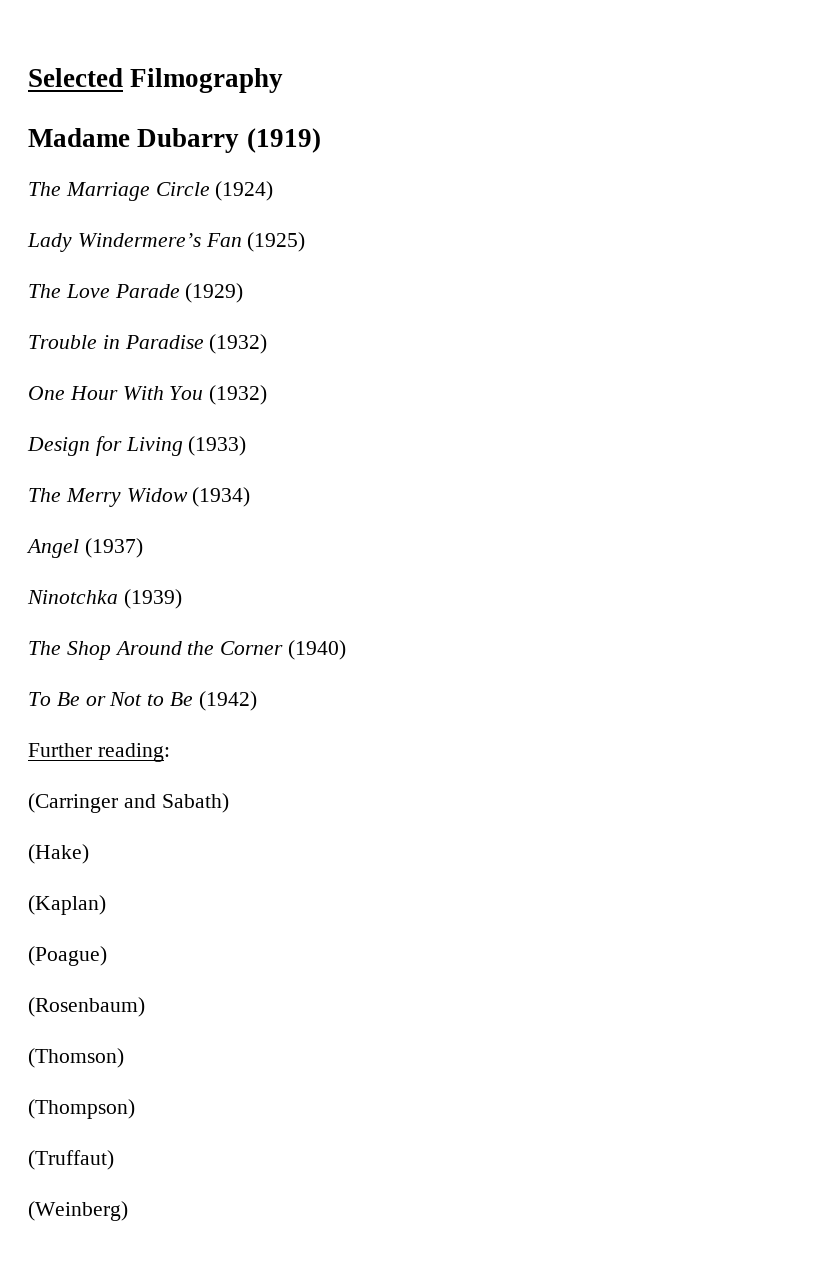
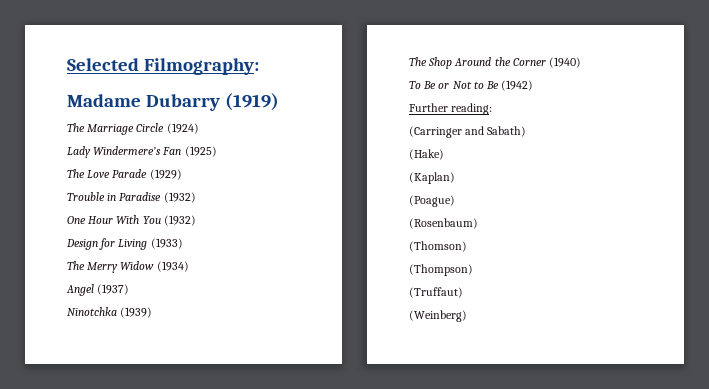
[130,68,284,93] Filmography -> [143,58,259,75] Filmography:

